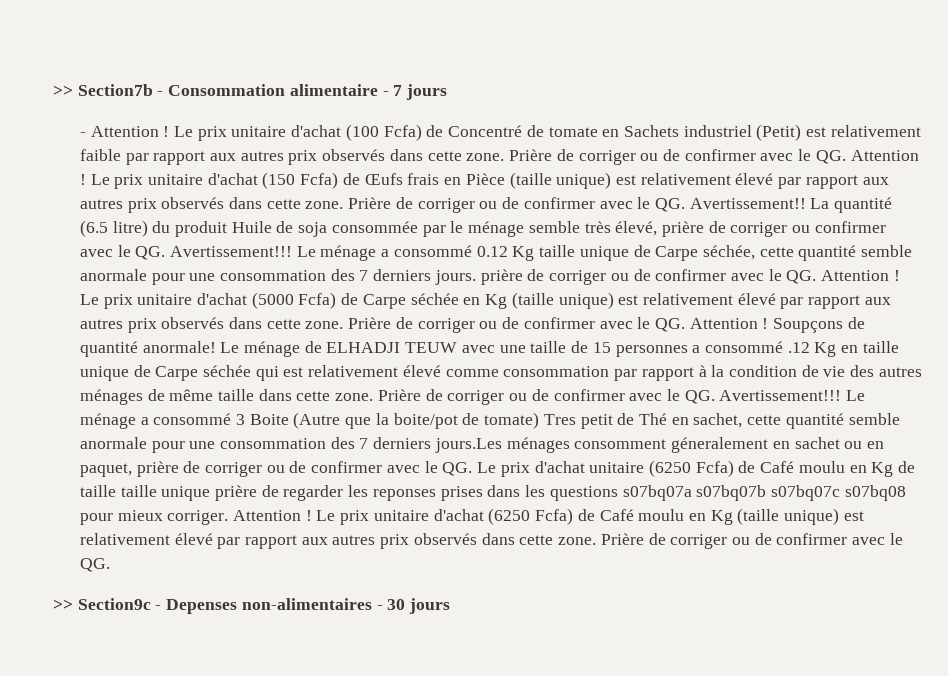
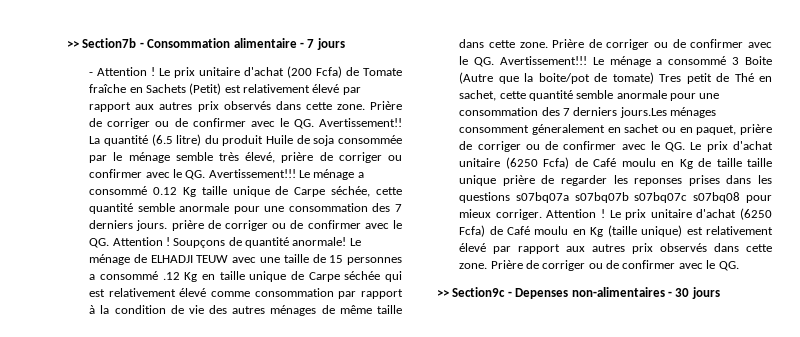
[345,124,598,141] (100 Fcfa) de Concentré de tomate -> [287,66,402,78] [89,84,127,93] (200 Fcfa) de Tomate fraîche
[683,125,752,137] industriel -> (186, 88) none
[79,149,919,165] [79,172,731,189] faible par rapport aux autres prix observés dans cette zone. Prière de corriger ou de confirmer avec le QG. Attention ! Le prix unitaire d'achat (150 Fcfa) de Œufs frais en Pièce (taille unique) est relativement -> (311, 88) none
[79,292,891,309] [79,317,769,333] Le prix unitaire d'achat (5000 Fcfa) de Carpe séchée en Kg (taille unique) est relativement élevé par rapport aux autres prix observés dans cette zone. Prière de corriger ou de confirmer avec le QG. Attention ! -> (170, 241) none

